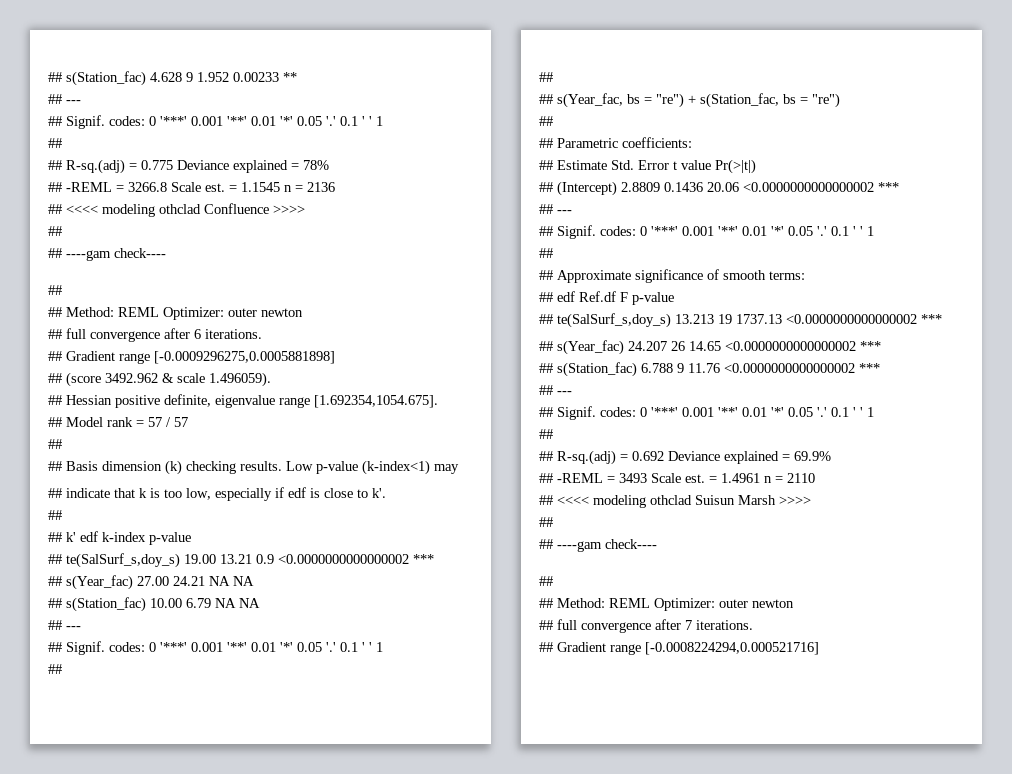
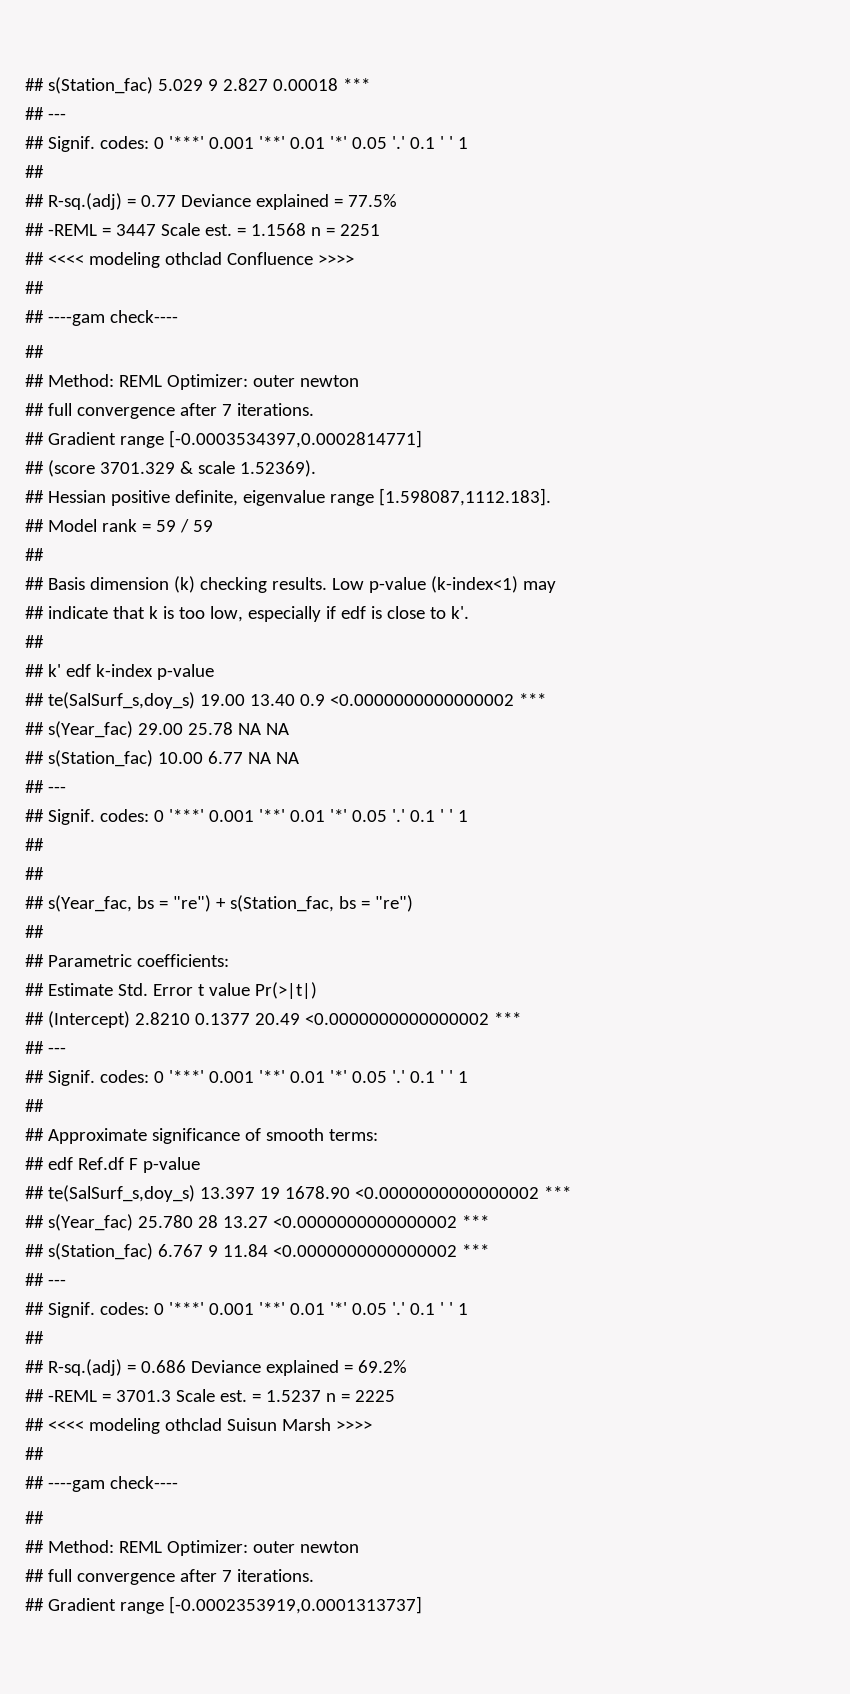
[48,71,297,86] ## s(Station_fac) 4.628 9 1.952 0.00233 ** -> [25,77,370,94] ## s(Station_fac) 5.029 9 2.827 0.00018 ***
[141,160,329,173] [48,182,335,192] 0.775 Deviance explained = 78% // ## -REML = 3266.8 Scale est. = 1.1545 n = 2136 -> [140,194,397,210] [25,223,380,236] 0.77 Deviance explained = 77.5% // ## -REML = 3447 Scale est. = 1.1568 n = 2251
[194,329,262,339] [48,351,335,364] 6 iterations. // ## Gradient range [-0.0009296275,0.0005881898] -> [221,403,314,416] [25,430,422,448] 7 iterations. // ## Gradient range [-0.0003534397,0.0002814771]
[105,373,158,383] 3492.962 -> [99,462,175,474] 3701.329
[209,372,271,387] 1.496059). -> [239,460,316,477] 1.52369).
[314,395,438,408] [1.692354,1054.675]. -> [378,488,551,506] [1.598087,1112.183].
[148,417,188,427] 57 / 57 -> [155,519,213,533] 59 / 59
[220,554,252,564] 13.21 -> [249,694,295,706] 13.40
[137,576,205,586] 27.00 24.21 -> [137,722,233,735] 29.00 25.78
[186,598,211,608] 6.79 -> [207,751,243,764] 6.77
[621,182,739,192] 2.8809 0.1436 20.06 -> [134,1012,300,1025] 2.8210 0.1377 20.49
[675,314,942,324] [539,340,721,355] 13.213 19 1737.13 <0.0000000000000002 *** // ## s(Year_fac) 24.207 26 14.65 -> [199,1186,571,1199] [25,1214,268,1231] 13.397 19 1678.90 <0.0000000000000002 *** // ## s(Year_fac) 25.780 28 13.27
[641,363,720,373] 6.788 9 11.76 -> [157,1244,268,1257] 6.767 9 11.84
[632,451,831,464] [539,473,815,483] 0.692 Deviance explained = 69.9% // ## -REML = 3493 Scale est. = 1.4961 n = 2110 -> [140,1360,407,1376] [25,1389,395,1402] 0.686 Deviance explained = 69.2% // ## -REML = 3701.3 Scale est. = 1.5237 n = 2225
[645,642,819,655] [-0.0008224294,0.000521716] -> [168,1596,422,1614] [-0.0002353919,0.0001313737]

